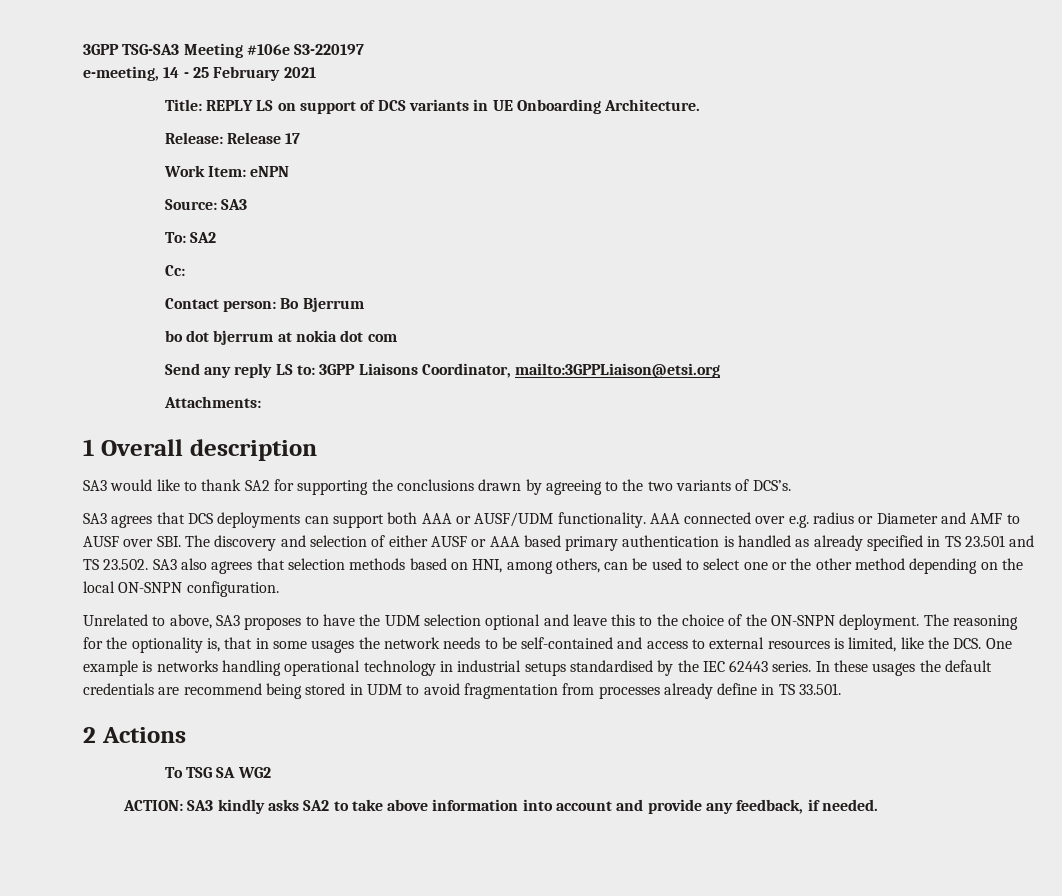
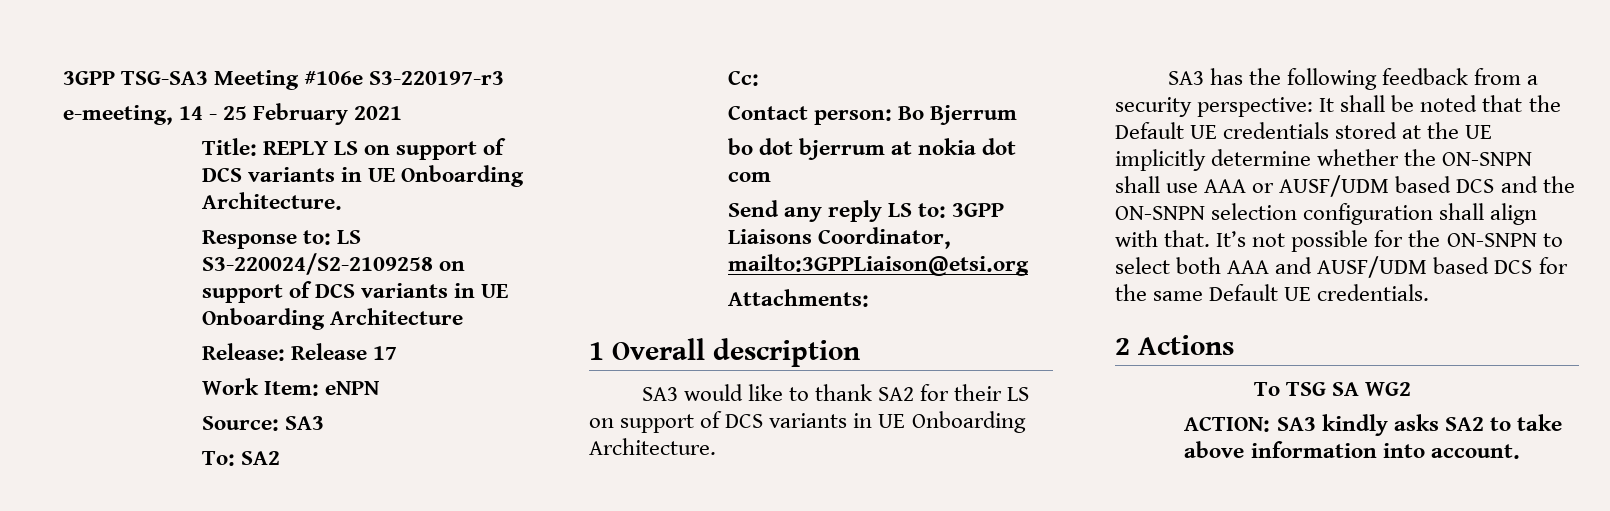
[294,44,365,55] S3-220197 -> [369,71,505,85] S3-220197-r3
(701, 105) none -> [201,230,362,249] [201,253,465,275] [201,281,509,303] [201,308,463,330] // Response to: LS S3-220024/S2-2109258 on support of DCS variants in UE Onboarding Architecture
[297,479,791,495] [83,512,1020,528] [83,535,1035,551] [83,558,1024,574] [83,581,279,597] [83,614,1019,630] [83,637,1012,653] [83,660,993,676] [83,683,842,699] supporting the conclusions drawn by agreeing to the two variants of DCS’s. // SA3 agrees that DCS deployments can support both AAA or AUSF/UDM functionality. AAA connected over e.g. radius or Diameter and AMF to AUSF over SBI. The discovery and selection of either AUSF or AAA based primary authentication is handled as already specified in TS 23.501 and TS 23.502. SA3 also agrees that selection methods based on HNI, among others, can be used to select one or the other method depending on the local ON-SNPN configuration. // Unrelated to above, SA3 proposes to have the UDM selection optional and leave this to the choice of the ON-SNPN deployment. The reasoning for the optionality is, that in some usages the network needs to be self-contained and access to external resources is limited, like the DCS. One example is networks handling operational technology in industrial setups standardised by the IEC 62443 series. In these usages the default credentials are recommend being stored in UDM to avoid fragmentation from processes already define in TS 33.501. -> [954,384,1030,401] [589,411,1026,433] [589,438,716,455] [1167,68,1539,90] [1115,95,1561,117] [1115,122,1493,139] [1115,149,1533,171] [1115,175,1575,197] [1115,203,1538,225] [1115,230,1563,252] [1115,256,1568,278] [1115,284,1430,301] their LS on support of DCS variants in UE Onboarding Architecture. // SA3 has the following feedback from a security perspective: It shall be noted that the Default UE credentials stored at the UE implicitly determine whether the ON-SNPN shall use AAA or AUSF/UDM based DCS and the ON-SNPN selection configuration shall align with that. It’s not possible for the ON-SNPN to select both AAA and AUSF/UDM based DCS for the same Default UE credentials.
[556,799,879,814] account and provide any feedback, if needed. -> [1430,444,1520,459] account.

